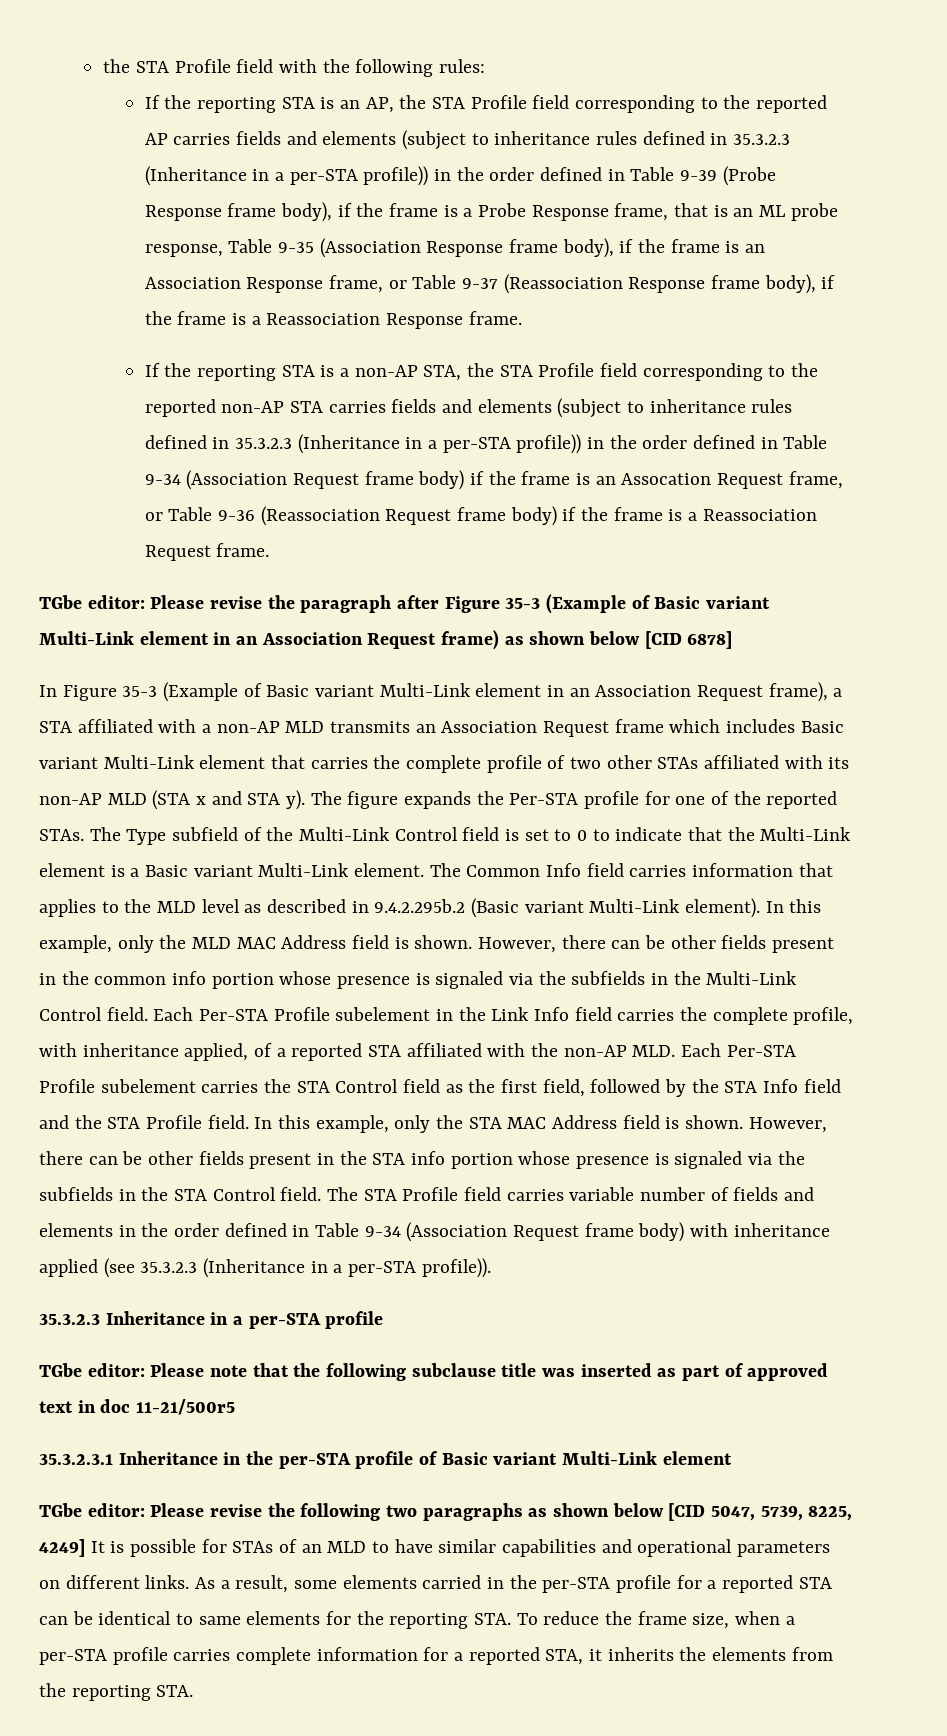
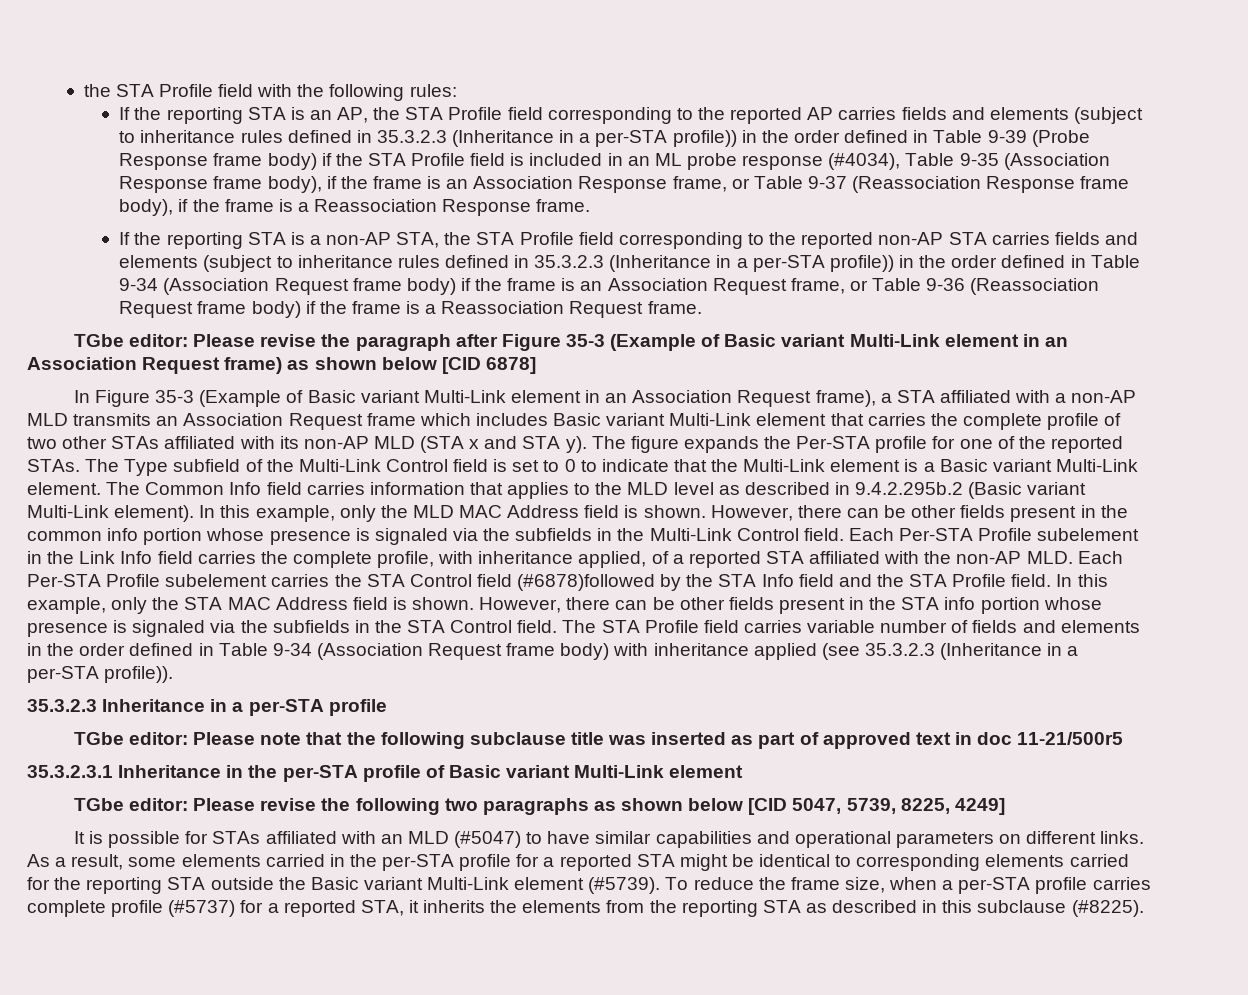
[281,202,728,222] body), if the frame is a Probe Response frame, that is -> [267,153,623,170] body) if the STA Profile field is included in
[144,244,223,257] response, -> [742,153,901,170] response (#4034),
[621,473,712,485] Assocation -> [607,278,708,291] Association
[445,1079,661,1097] as the first field, followed -> [517,574,656,591] (#6878)followed
(85, 1548) none -> (1005, 806) //
[279,1539,298,1553] of -> [265,831,376,844] affiliated with
(367, 1547) none -> [454,831,522,848] (#5047)
[39,1616,68,1625] can -> [679,854,728,871] might
[198,1611,512,1629] same elements for the reporting STA. -> [856,854,1129,871] [27,877,661,894] corresponding elements carried for the reporting STA outside the Basic variant Multi-Link element (#5739).
[316,1647,418,1661] information -> [111,900,236,917] profile (#5737)
[156,1685,194,1697] STA. -> [762,900,1144,917] STA as described in this subclause (#8225).

